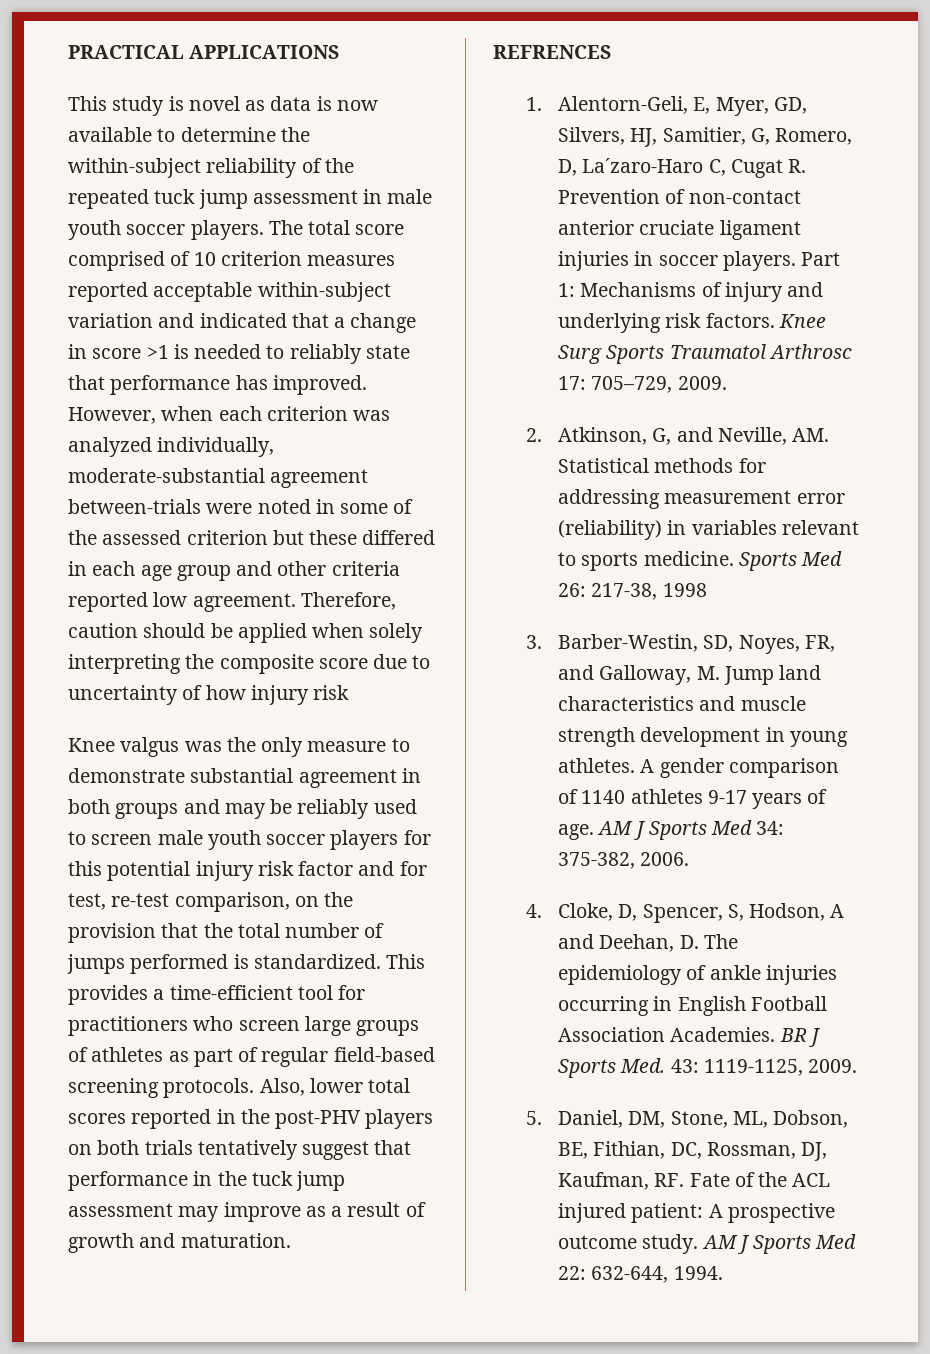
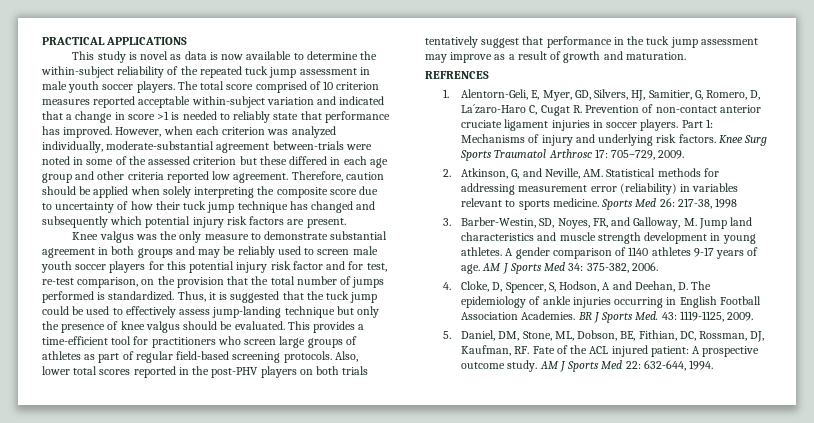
[250,685,350,705] injury risk -> [155,201,376,213] [42,216,346,228] their tuck jump technique has changed and subsequently which potential injury risk factors are present.
(381, 961) none -> [177,291,378,303] [42,306,380,318] [42,321,285,333] Thus, it is suggested that the tuck jump could be used to effectively assess jump-landing technique but only the presence of knee valgus should be evaluated.

